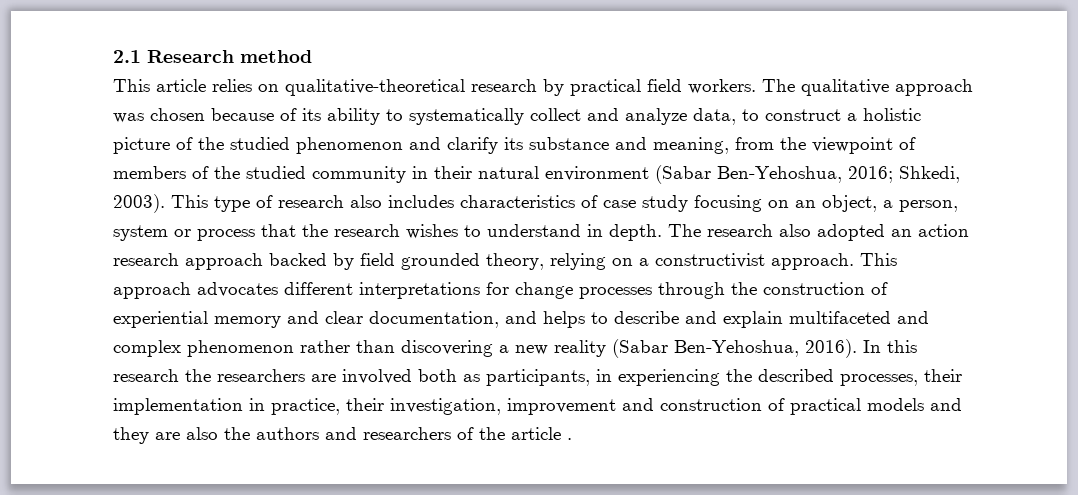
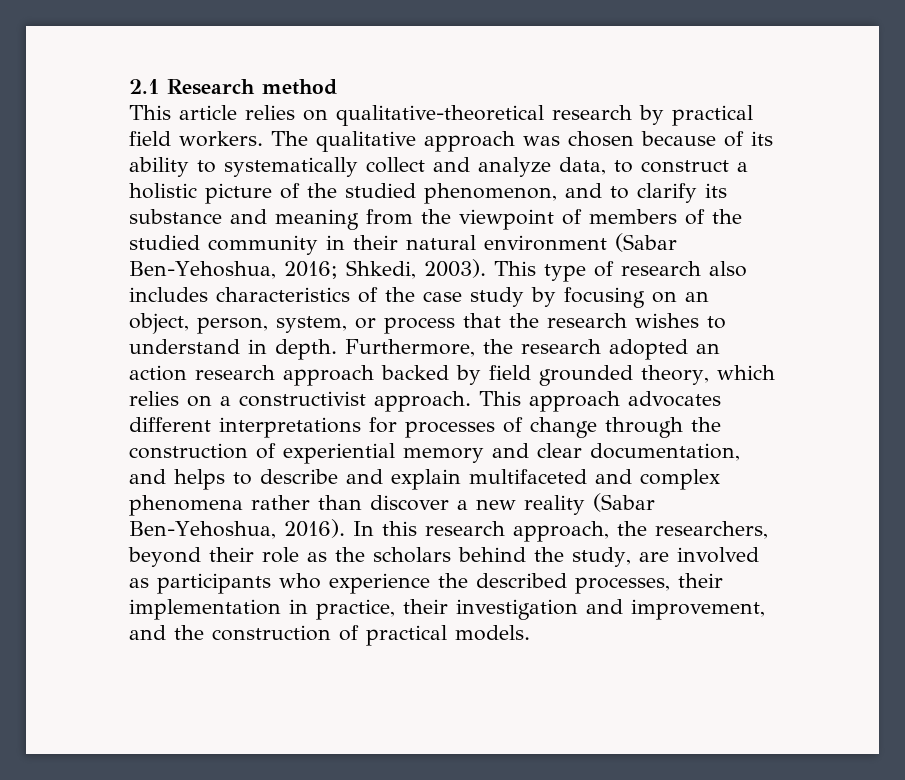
[296,137,441,154] phenomenon and -> [424,183,629,204] phenomenon, and to
[653,137,729,154] meaning, -> [275,209,359,230] meaning
(598, 201) none -> [385,287,415,302] the
(688, 203) none -> [531,287,556,307] by
[883,200,958,212] [113,225,168,241] a person, system -> [197,316,347,334] person, system,
[668,224,811,237] The research also -> [345,339,601,357] Furthermore, the research
[550,253,606,270] relying -> [716,365,775,380] [129,391,179,406] which relies
[515,282,652,299] change processes -> [405,417,597,438] processes of change
[187,340,294,357] phenomenon -> [129,495,243,516] phenomena
[401,340,493,357] discovering -> [370,495,449,511] discover
[185,369,720,386] the researchers are involved both as participants, in experiencing -> [512,521,768,542] [128,547,759,567] [129,573,430,594] approach, the researchers, beyond their role as the scholars behind the study, are involved as participants who experience
[390,398,962,415] [113,427,572,444] investigation, improvement and construction of practical models and they are also the authors and researchers of the article . -> [456,599,765,620] [129,625,530,646] investigation and improvement, and the construction of practical models.

